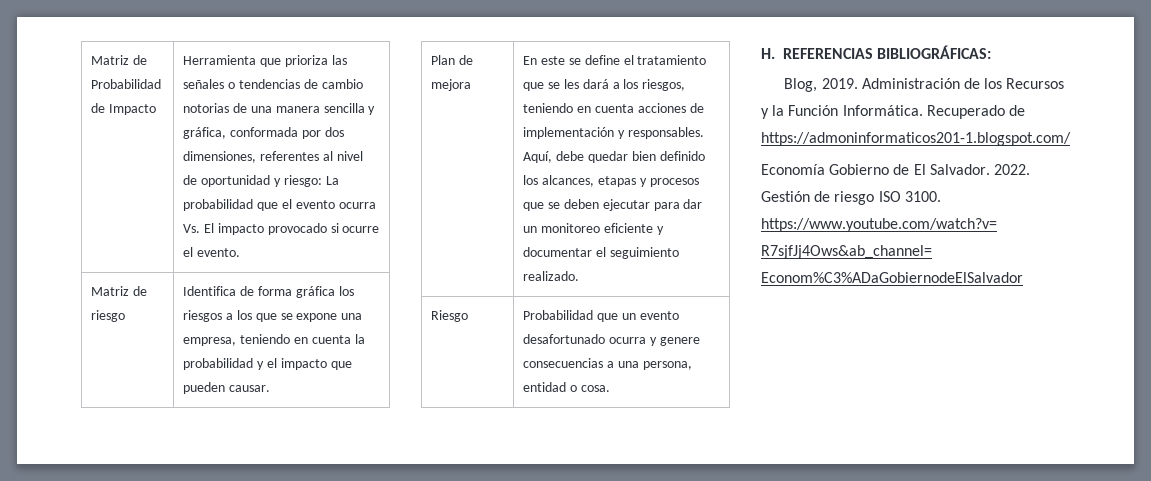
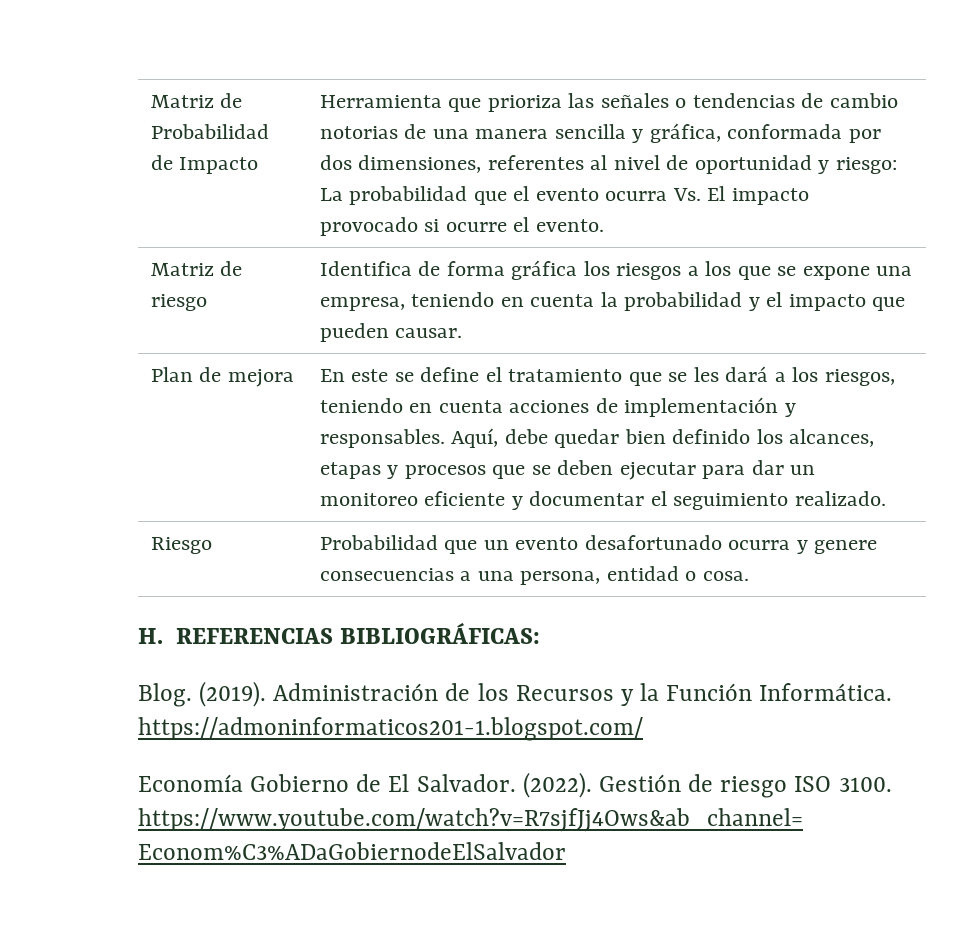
[784,78,858,92] Blog, 2019. -> [138,681,267,707] Blog. (2019).
[926,105,1025,119] Recuperado de -> (893, 692) none
[993,164,1030,175] 2022. -> [522,772,592,798] (2022).

